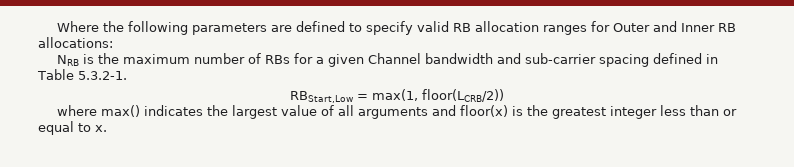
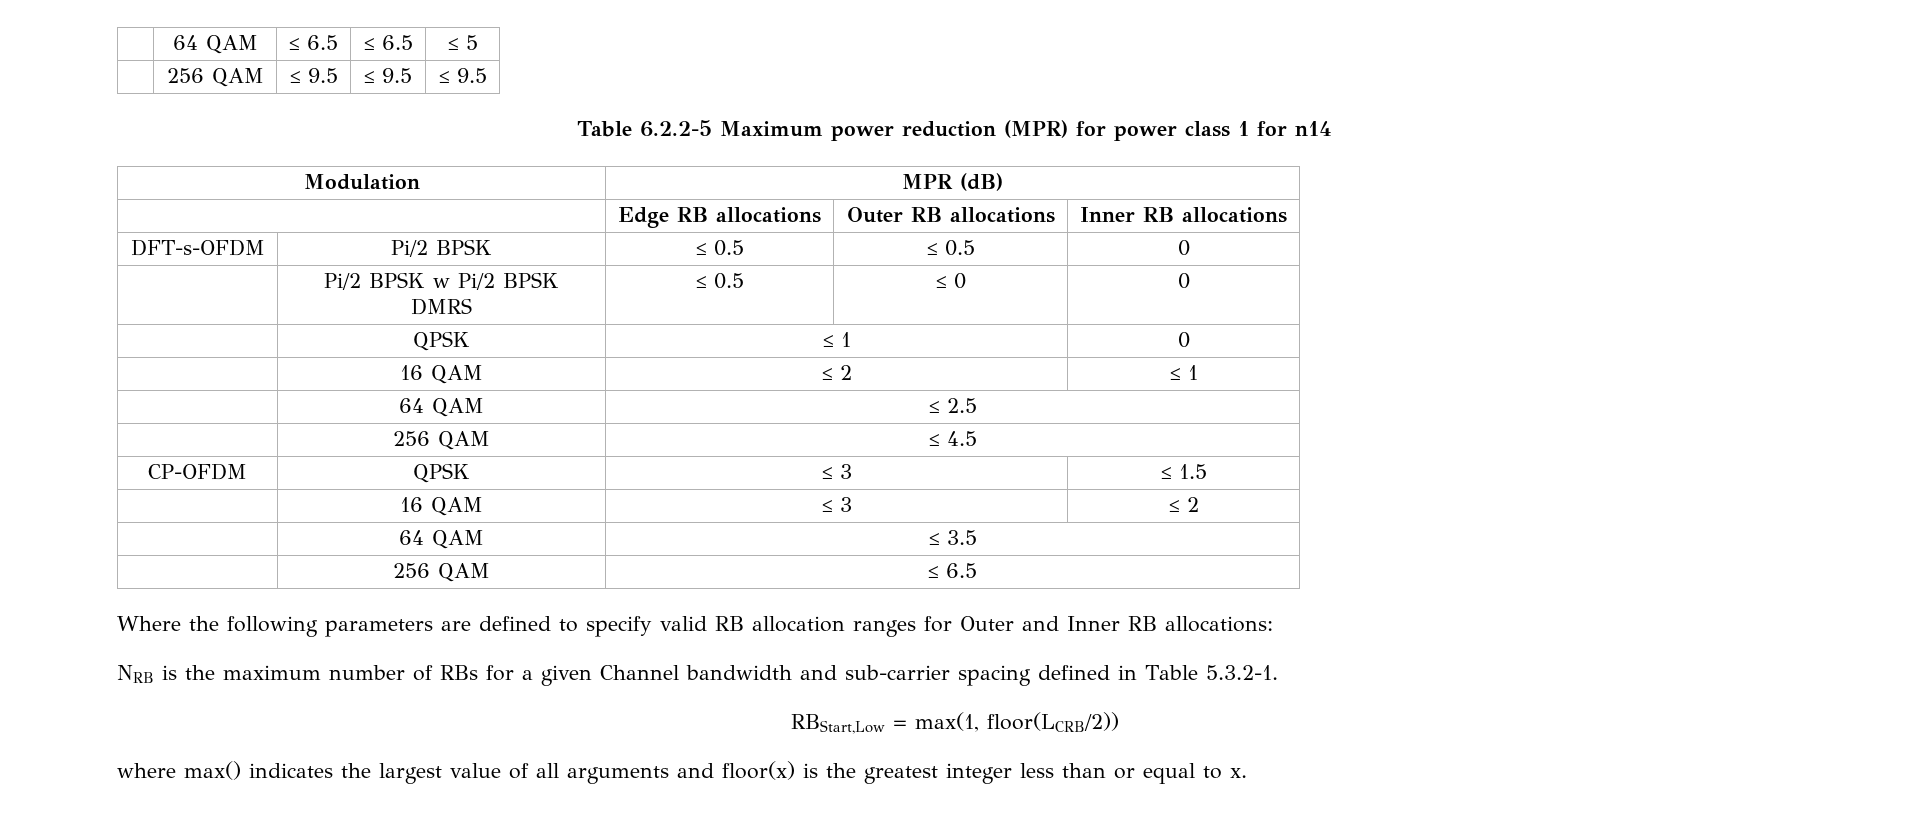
(56, 26) none -> [172,35,258,54] [289,35,338,50] [363,35,413,50] [447,35,478,50] [166,68,264,87] [289,68,338,83] [364,68,412,83] [438,68,487,83] [576,120,1333,141] [303,174,420,190] [902,173,1003,191] [618,207,821,228] [846,207,1055,223] [1080,207,1287,223] [130,239,265,256] [391,239,493,257] [695,240,744,256] [926,240,975,256] [1177,240,1190,256] [324,272,559,290] [411,298,473,315] [695,273,744,289] [935,273,966,289] [1177,273,1190,289] [413,331,471,351] [822,332,851,347] [1177,332,1190,348] [400,365,484,384] [821,365,852,380] [1169,365,1198,380] [399,398,485,417] [928,398,977,413] [393,431,491,450] [928,431,977,446] [148,463,247,480] [413,463,471,483] [821,464,852,479] [1160,464,1207,479] [400,497,484,516] [821,497,852,512] [1168,497,1199,512] [399,530,485,549] [928,530,977,545] [393,563,491,582] [928,563,977,578] | 64 QAM | ≤ 6.5 | ≤ 6.5 | ≤ 5 // | 256 QAM | ≤ 9.5 | ≤ 9.5 | ≤ 9.5 // Table 6.2.2-5 Maximum power reduction (MPR) for power class 1 for n14 // Modulation | MPR (dB) // | Edge RB allocations | Outer RB allocations | Inner RB allocations // DFT-s-OFDM | Pi/2 BPSK | ≤ 0.5 | ≤ 0.5 | 0 // | Pi/2 BPSK w Pi/2 BPSK DMRS | ≤ 0.5 | ≤ 0 | 0 // | QPSK | ≤ 1 | 0 // | 16 QAM | ≤ 2 | ≤ 1 // | 64 QAM | ≤ 2.5 // | 256 QAM | ≤ 4.5 // CP-OFDM | QPSK | ≤ 3 | ≤ 1.5 // | 16 QAM | ≤ 3 | ≤ 2 // | 64 QAM | ≤ 3.5 // | 256 QAM | ≤ 6.5 //

